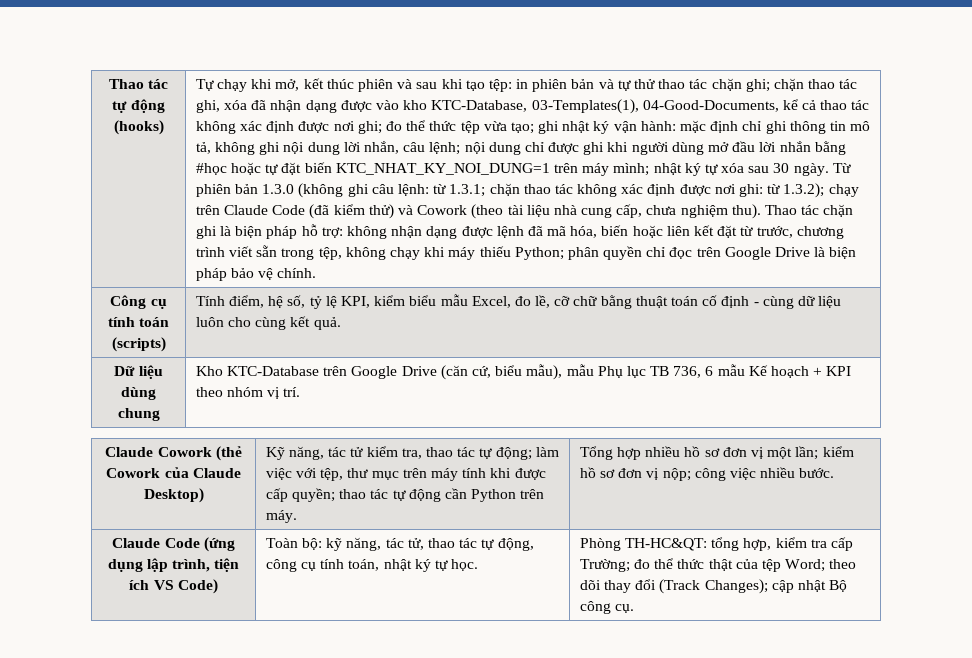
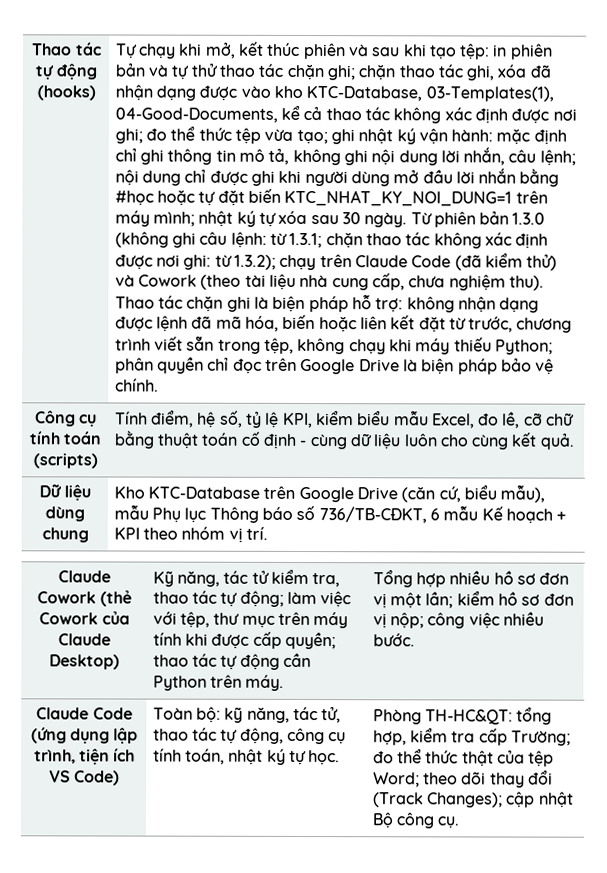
[650,366,702,378] TB 736, -> [209,505,427,524] Thông báo số 736/TB-CĐKT,

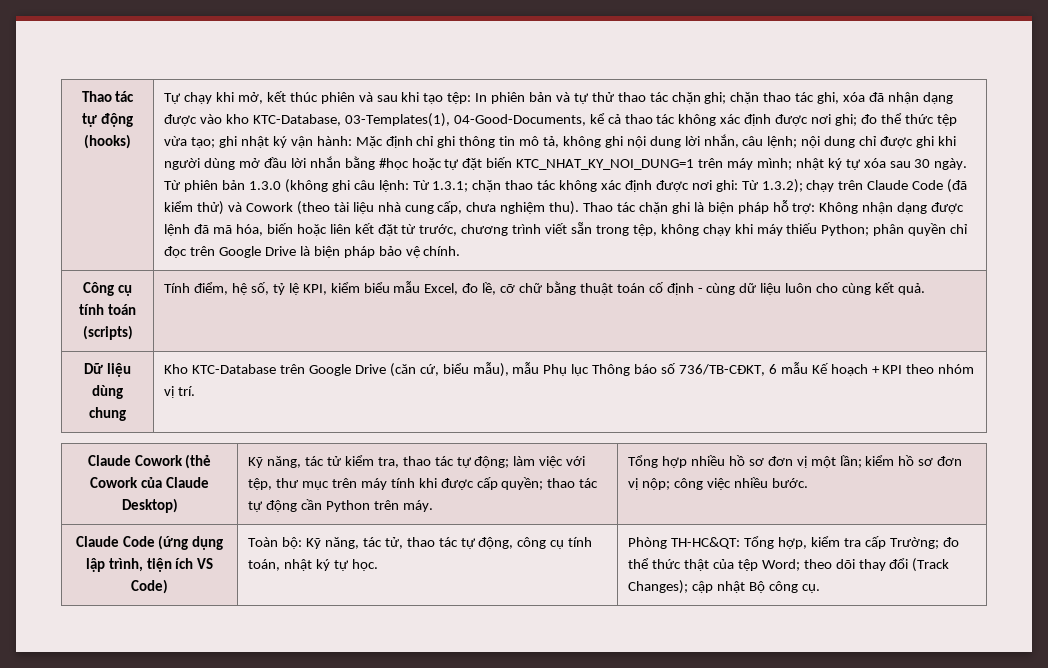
[492,44,508,57] in -> [475,93,488,102] In
[496,128,531,145] mặc -> [355,136,383,148] Mặc
[269,232,287,245] từ -> [412,180,430,190] Từ
[214,254,232,267] từ -> [741,180,759,190] Từ
[406,296,455,313] không -> [819,202,859,214] Không
[224,706,244,723] kỹ -> [306,538,322,549] Kỹ
[516,706,553,725] tổng -> [744,536,775,549] Tổng

